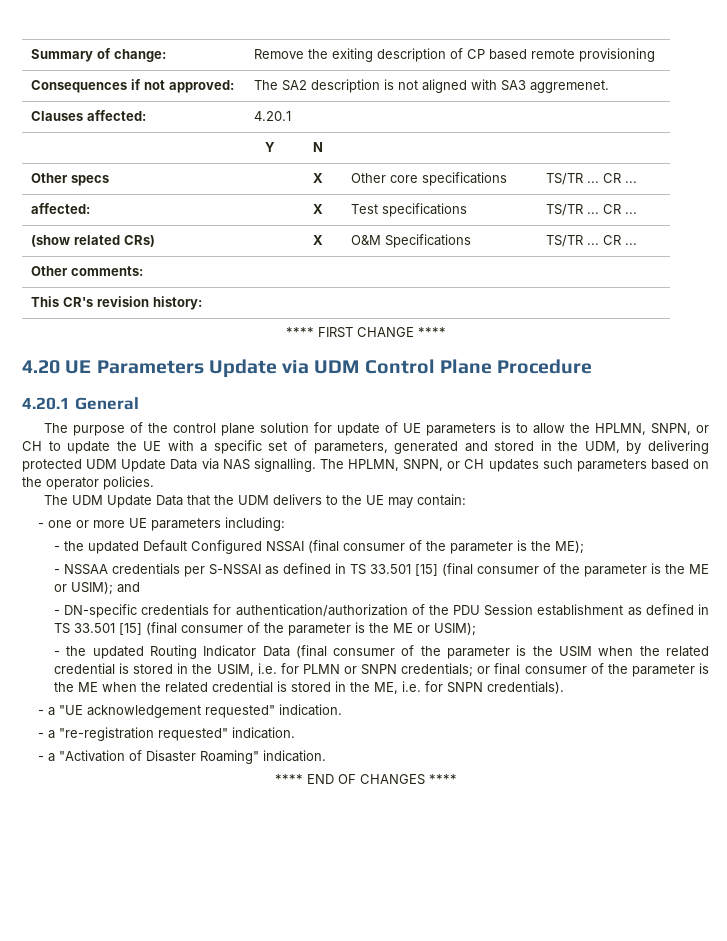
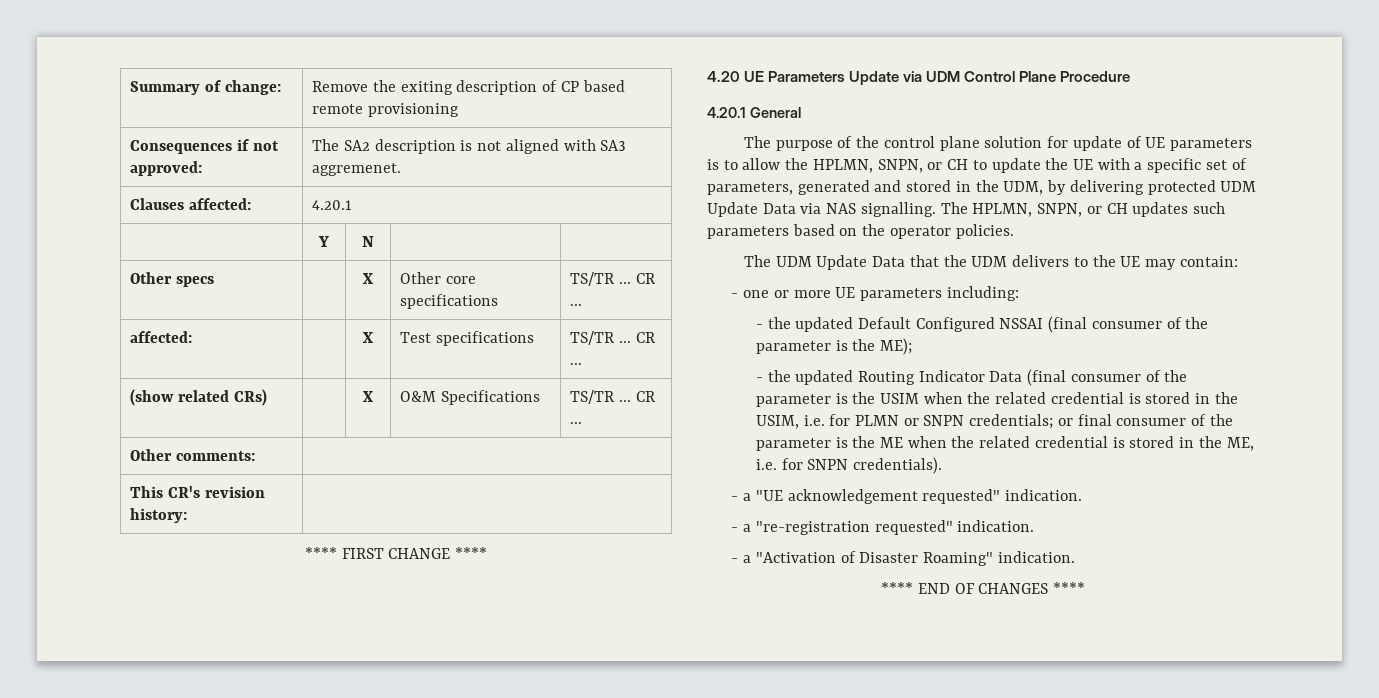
[53,563,709,577] [53,582,140,595] [53,604,709,618] [53,622,476,636] // - NSSAA credentials per S-NSSAI as defined in TS 33.501 [15] (final consumer of the parameter is the ME or USIM); and // - DN-specific credentials for authentication/authorization of the PDU Session establishment as defined in TS 33.501 [15] (final consumer of the parameter is the ME or USIM); -> (912, 346) none

